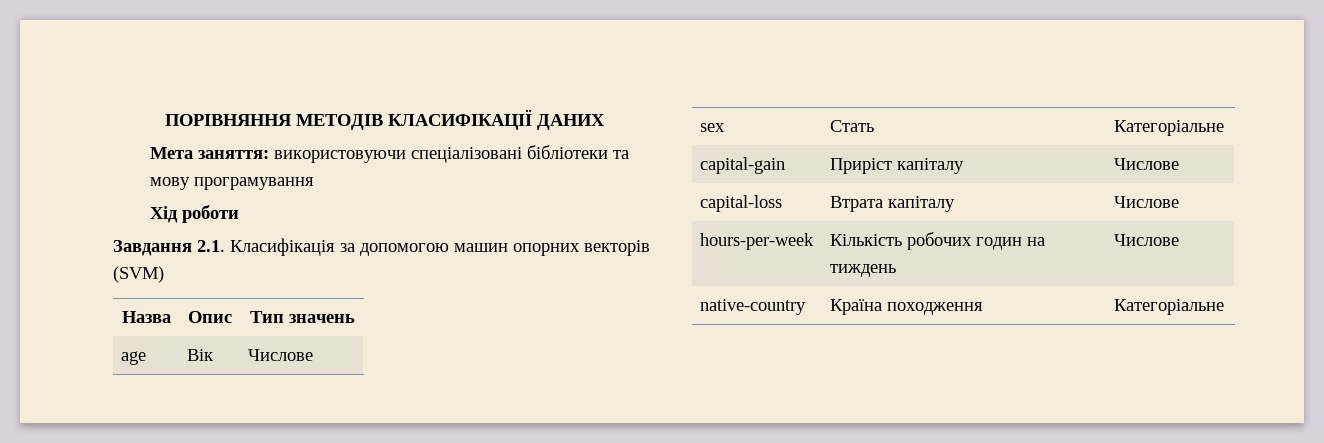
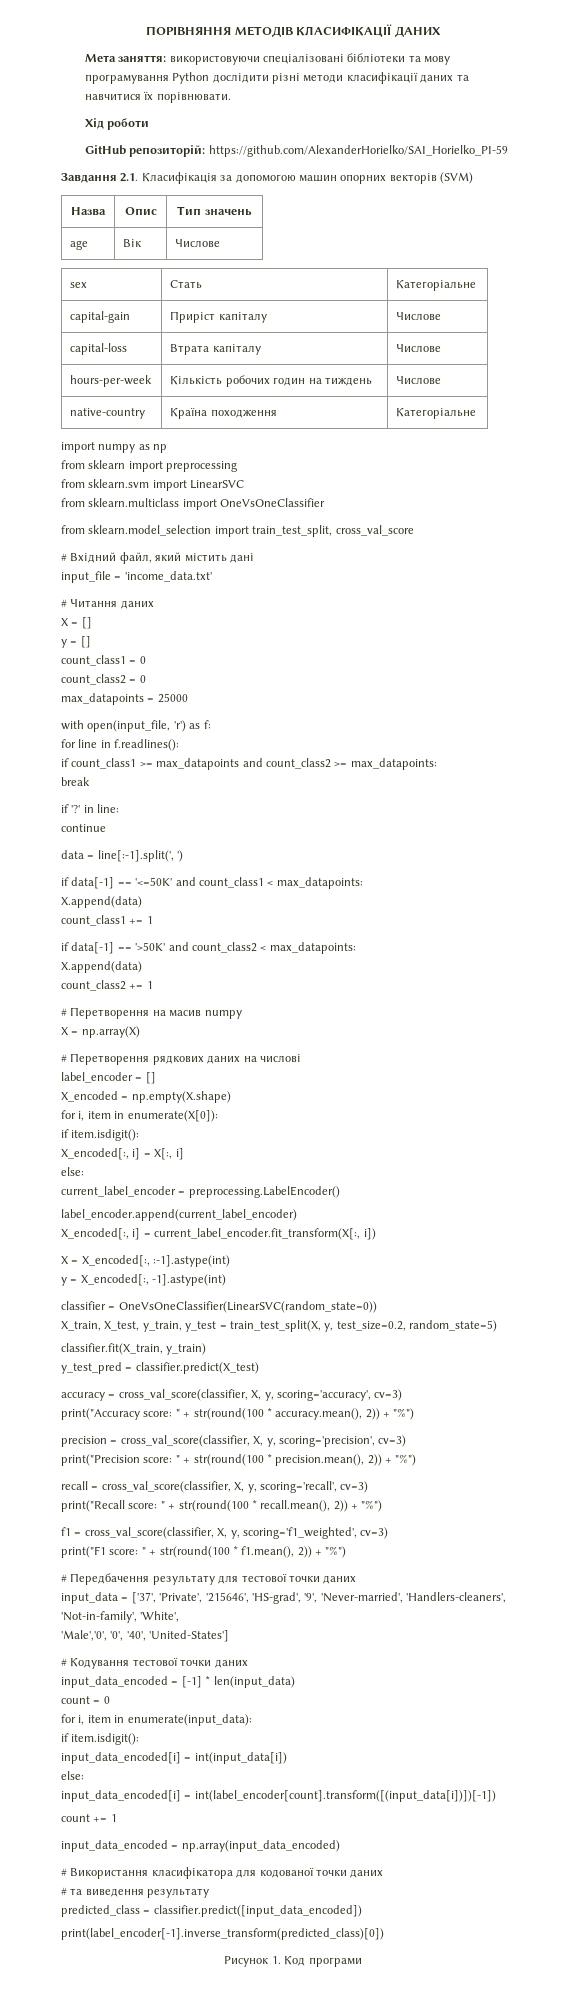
(314, 183) none -> [172,72,469,84] [84,91,231,103] Python дослідити різні методи класифікації даних та навчитися їх порівнювати.
(239, 214) none -> [84,145,508,157] // GitHub репозиторій: https://github.com/AlexanderHorielko/SAI_Horielko_PI-59
(1225, 307) none -> [61,442,168,453] [61,460,238,472] [61,479,245,491] [61,498,326,510] [61,525,414,537] [61,552,254,564] [61,571,212,583] [61,599,154,609] [61,617,92,629] [61,636,91,648] [61,655,146,666] [61,674,146,685] [61,693,188,705] [61,720,211,732] [61,739,180,751] [61,758,437,770] [61,777,90,786] [61,804,120,813] [61,824,106,832] [61,850,184,862] [61,877,363,889] [61,896,142,908] [61,915,153,926] [61,942,356,954] [61,961,142,973] [61,980,153,991] [61,1007,242,1019] [61,1026,140,1038] [61,1053,301,1065] [61,1072,156,1084] [61,1091,231,1103] [61,1110,218,1122] [61,1129,140,1141] [61,1148,184,1160] [61,1167,84,1176] [61,1186,340,1198] [61,1209,297,1221] [61,1228,376,1240] [61,1255,231,1267] [61,1274,227,1286] [61,1301,377,1313] [61,1320,497,1332] [61,1343,207,1355] [61,1362,259,1374] [61,1389,403,1401] [61,1408,415,1420] [61,1435,407,1447] [61,1454,417,1466] [61,1481,369,1493] [61,1500,383,1512] [61,1527,389,1539] [61,1546,347,1558] [61,1573,357,1585] [61,1592,506,1604] [61,1611,180,1623] [61,1630,230,1642] [61,1657,248,1669] [61,1676,295,1688] [61,1696,110,1704] [61,1714,252,1726] [61,1733,140,1745] [61,1752,287,1764] [61,1771,84,1780] [61,1790,496,1802] [61,1814,117,1822] [61,1840,340,1852] [61,1867,384,1879] [61,1887,210,1898] [61,1905,362,1917] [61,1928,384,1940] [224,1956,362,1967] // import numpy as np // from sklearn import preprocessing // from sklearn.svm import LinearSVC // from sklearn.multiclass import OneVsOneClassifier // from sklearn.model_selection import train_test_split, cross_val_score // # Вхідний файл, який містить дані // input_file = 'income_data.txt' // # Читання даних // X = [] // y = [] // count_class1 = 0 // count_class2 = 0 // max_datapoints = 25000 // with open(input_file, 'r') as f: // for line in f.readlines(): // if count_class1 >= max_datapoints and count_class2 >= max_datapoints: // break // if '?' in line: // continue // data = line[:-1].split(', ') // if data[-1] == '<=50K' and count_class1 < max_datapoints: // X.append(data) // count_class1 += 1 // if data[-1] == '>50K' and count_class2 < max_datapoints: // X.append(data) // count_class2 += 1 // # Перетворення на масив numpy // X = np.array(X) // # Перетворення рядкових даних на числові // label_encoder = [] // X_encoded = np.empty(X.shape) // for i, item in enumerate(X[0]): // if item.isdigit(): // X_encoded[:, i] = X[:, i] // else: // current_label_encoder = preprocessing.LabelEncoder() // label_encoder.append(current_label_encoder) // X_encoded[:, i] = current_label_encoder.fit_transform(X[:, i]) // X = X_encoded[:, :-1].astype(int) // y = X_encoded[:, -1].astype(int) // classifier = OneVsOneClassifier(LinearSVC(random_state=0)) // X_train, X_test, y_train, y_test = train_test_split(X, y, test_size=0.2, random_state=5) // classifier.fit(X_train, y_train) // y_test_pred = classifier.predict(X_test) // accuracy = cross_val_score(classifier, X, y, scoring='accuracy', cv=3) // print("Accuracy score: " + str(round(100 * accuracy.mean(), 2)) + "%") // precision = cross_val_score(classifier, X, y, scoring='precision', cv=3) // print("Precision score: " + str(round(100 * precision.mean(), 2)) + "%") // recall = cross_val_score(classifier, X, y, scoring='recall', cv=3) // print("Recall score: " + str(round(100 * recall.mean(), 2)) + "%") // f1 = cross_val_score(classifier, X, y, scoring='f1_weighted', cv=3) // print("F1 score: " + str(round(100 * f1.mean(), 2)) + "%") // # Передбачення результату для тестової точки даних // input_data = ['37', 'Private', '215646', 'HS-grad', '9', 'Never-married', 'Handlers-cleaners', 'Not-in-family', 'White', // 'Male','0', '0', '40', 'United-States'] // # Кодування тестової точки даних // input_data_encoded = [-1] * len(input_data) // count = 0 // for i, item in enumerate(input_data): // if item.isdigit(): // input_data_encoded[i] = int(input_data[i]) // else: // input_data_encoded[i] = int(label_encoder[count].transform([(input_data[i])])[-1]) // count += 1 // input_data_encoded = np.array(input_data_encoded) // # Використання класифікатора для кодованої точки даних // # та виведення результату // predicted_class = classifier.predict([input_data_encoded]) // print(label_encoder[-1].inverse_transform(predicted_class)[0]) // Рисунок 1. Код програми

